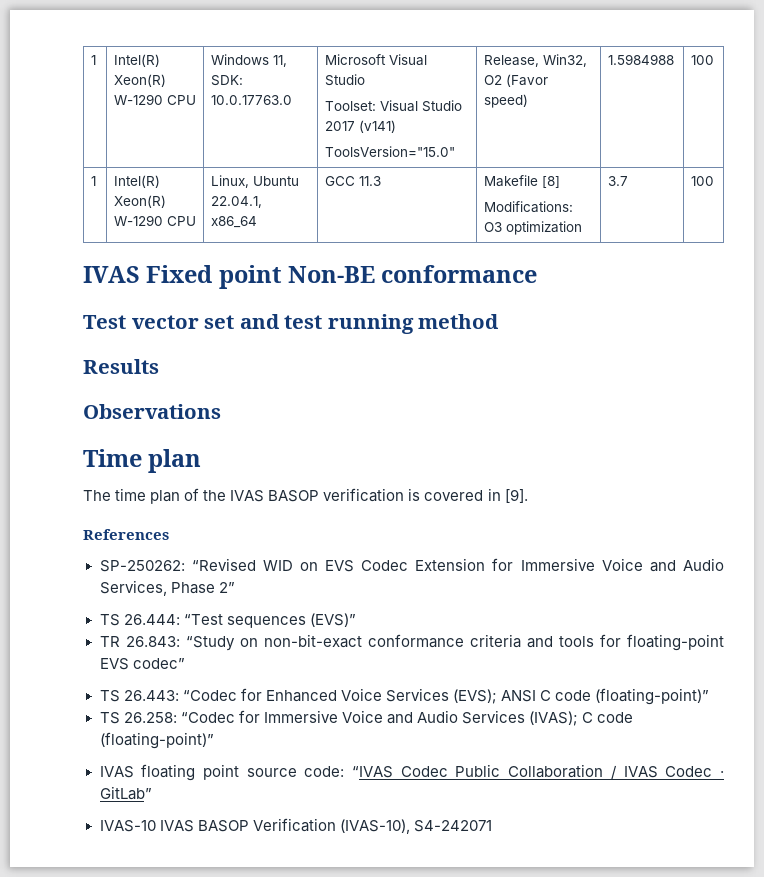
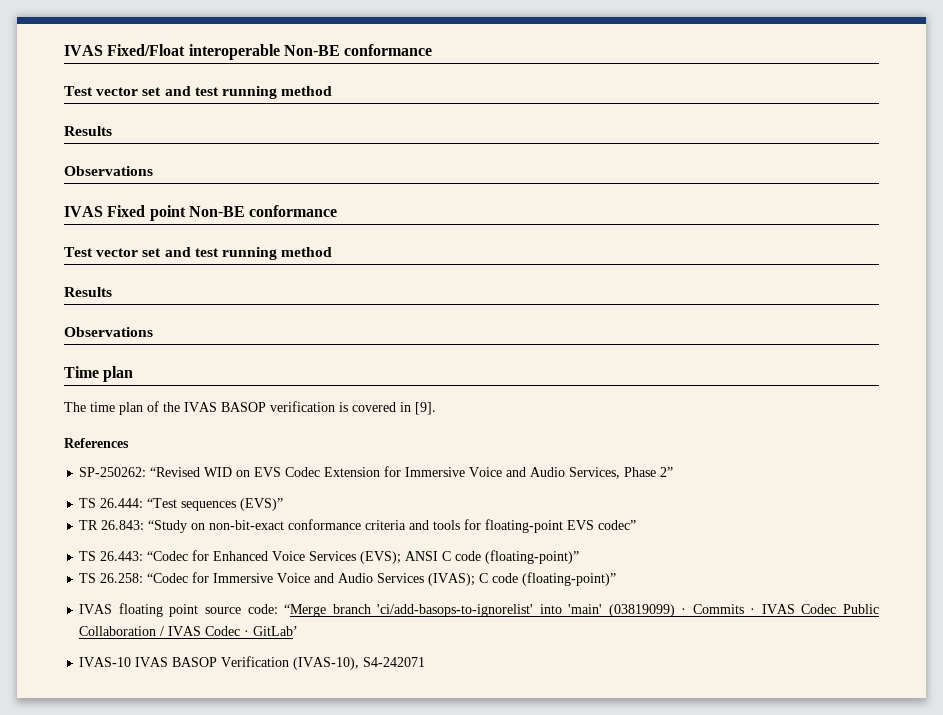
[90,55,96,65] [113,54,160,67] [113,74,166,87] [113,94,196,105] [210,54,287,67] [210,75,243,86] [210,95,292,105] [324,54,427,66] [324,74,365,86] [324,100,462,112] [324,120,396,133] [324,146,455,157] [483,54,587,67] [483,74,548,87] [483,94,528,108] [607,54,674,65] [690,55,714,65] [90,176,96,186] [113,175,160,188] [113,195,166,208] [113,215,196,226] [210,175,299,188] [210,196,262,208] [210,216,257,228] [324,176,381,186] [483,175,560,188] [483,201,573,213] [483,221,582,235] [607,176,628,186] [690,176,714,186] 1 | Intel(R) Xeon(R) W-1290 CPU | Windows 11, SDK: 10.0.17763.0 | Microsoft Visual Studio // Toolset: Visual Studio 2017 (v141) // ToolsVersion="15.0" | Release, Win32, O2 (Favor speed) | 1.5984988 | 100 // 1 | Intel(R) Xeon(R) W-1290 CPU | Linux, Ubuntu 22.04.1, x86_64 | GCC 11.3 | Makefile [8] // Modifications: O3 optimization | 3.7 | 100 -> [64,44,433,60] [64,86,333,99] [64,126,112,136] [64,166,153,176] IVAS Fixed/Float interoperable Non-BE conformance // Test vector set and test running method // Results // Observations
[352,766,394,778] “IVAS -> [284,604,795,617] “Merge branch 'ci/add-basops-to-ignorelist' into 'main' (03819099) · Commits · IVAS
[99,786,152,800] GitLab” -> [253,626,299,636] GitLab’

